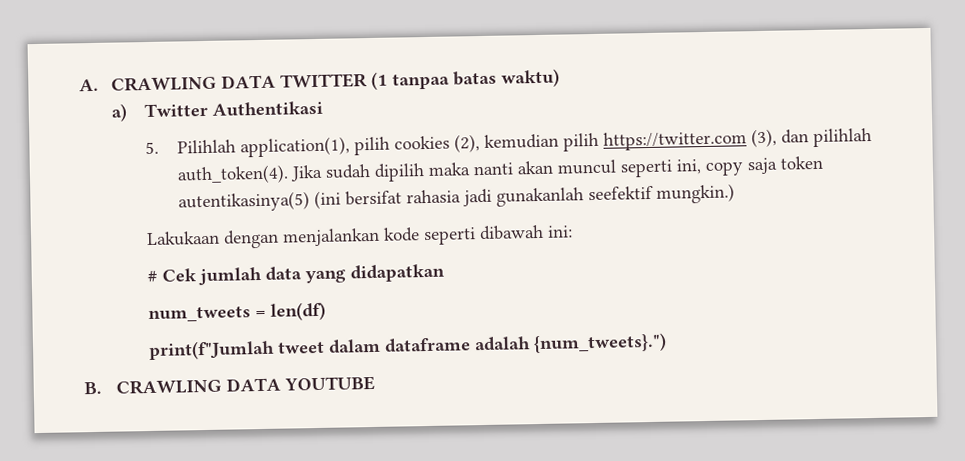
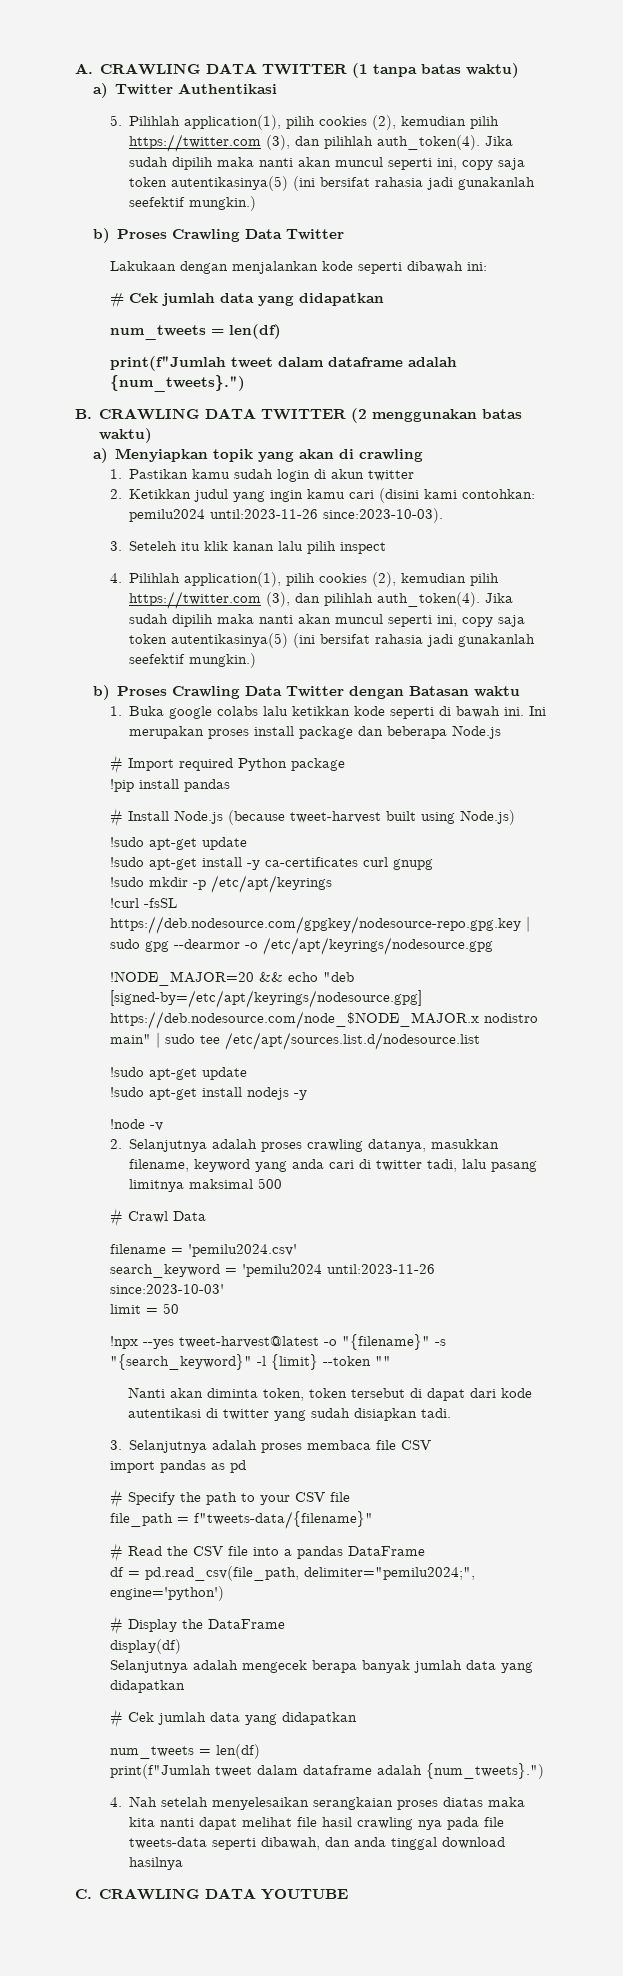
[392,73,451,90] tanpaa -> [373,64,418,77] tanpa
(735, 193) none -> [92,228,344,243] // b) Proses Crawling Data Twitter
(282, 384) none -> [261,408,523,423] [99,428,153,443] [92,448,423,463] [110,469,415,482] [110,488,536,503] [129,508,444,523] [110,541,387,554] [110,572,500,587] [129,591,514,609] [129,614,526,627] [129,633,536,648] [129,653,257,668] [92,685,520,700] [110,706,547,719] [129,725,502,739] [110,755,346,774] [110,779,231,792] [110,808,516,827] [110,837,248,850] [110,857,434,870] [110,875,333,893] [110,898,178,908] [110,916,531,934] [110,937,494,955] [110,971,355,986] [110,990,423,1008] [110,1011,539,1029] [110,1032,481,1050] [110,1067,248,1080] [110,1087,308,1100] [110,1119,164,1131] [110,1139,500,1152] [129,1159,538,1172] [129,1178,283,1192] [110,1208,207,1227] [110,1244,298,1257] [110,1264,436,1278] [110,1284,225,1294] [110,1303,180,1314] [110,1334,447,1350] [110,1354,392,1370] [127,1387,532,1401] [127,1408,451,1421] [110,1440,432,1453] [110,1460,247,1473] [110,1489,351,1508] [110,1511,374,1529] [110,1543,426,1562] [110,1566,476,1581] [110,1586,225,1601] [110,1616,286,1635] [110,1639,182,1654] [110,1660,534,1673] [110,1680,186,1693] [110,1709,358,1728] [110,1744,261,1759] [110,1763,545,1779] [110,1796,526,1810] [129,1817,505,1830] [129,1837,506,1850] [129,1857,184,1870] [75,1888,257,1900] TWITTER (2 menggunakan batas waktu) // a) Menyiapkan topik yang akan di crawling // 1. Pastikan kamu sudah login di akun twitter // 2. Ketikkan judul yang ingin kamu cari (disini kami contohkan: pemilu2024 until:2023-11-26 since:2023-10-03). // 3. Seteleh itu klik kanan lalu pilih inspect // 4. Pilihlah application(1), pilih cookies (2), kemudian pilih https://twitter.com (3), dan pilihlah auth_token(4). Jika sudah dipilih maka nanti akan muncul seperti ini, copy saja token autentikasinya(5) (ini bersifat rahasia jadi gunakanlah seefektif mungkin.) // b) Proses Crawling Data Twitter dengan Batasan waktu // 1. Buka google colabs lalu ketikkan kode seperti di bawah ini. Ini merupakan proses install package dan beberapa Node.js // # Import required Python package // !pip install pandas // # Install Node.js (because tweet-harvest built using Node.js) // !sudo apt-get update // !sudo apt-get install -y ca-certificates curl gnupg // !sudo mkdir -p /etc/apt/keyrings // !curl -fsSL https://deb.nodesource.com/gpgkey/nodesource-repo.gpg.key | sudo gpg --dearmor -o /etc/apt/keyrings/nodesource.gpg // !NODE_MAJOR=20 && echo "deb [signed-by=/etc/apt/keyrings/nodesource.gpg] https://deb.nodesource.com/node_$NODE_MAJOR.x nodistro main" | sudo tee /etc/apt/sources.list.d/nodesource.list // !sudo apt-get update // !sudo apt-get install nodejs -y // !node -v // 2. Selanjutnya adalah proses crawling datanya, masukkan filename, keyword yang anda cari di twitter tadi, lalu pasang limitnya maksimal 500 // # Crawl Data // filename = 'pemilu2024.csv' // search_keyword = 'pemilu2024 until:2023-11-26 since:2023-10-03' // limit = 50 // !npx --yes tweet-harvest@latest -o "{filename}" -s "{search_keyword}" -l {limit} --token "" // Nanti akan diminta token, token tersebut di dapat dari kode autentikasi di twitter yang sudah disiapkan tadi. // 3. Selanjutnya adalah proses membaca file CSV // import pandas as pd // # Specify the path to your CSV file // file_path = f"tweets-data/{filename}" // # Read the CSV file into a pandas DataFrame // df = pd.read_csv(file_path, delimiter="pemilu2024;", engine='python') // # Display the DataFrame // display(df) // Selanjutnya adalah mengecek berapa banyak jumlah data yang didapatkan // # Cek jumlah data yang didapatkan // num_tweets = len(df) // print(f"Jumlah tweet dalam dataframe adalah {num_tweets}.") // 4. Nah setelah menyelesaikan serangkaian proses diatas maka kita nanti dapat melihat file hasil crawling nya pada file tweets-data seperti dibawah, dan anda tinggal download hasilnya // C. CRAWLING DATA

